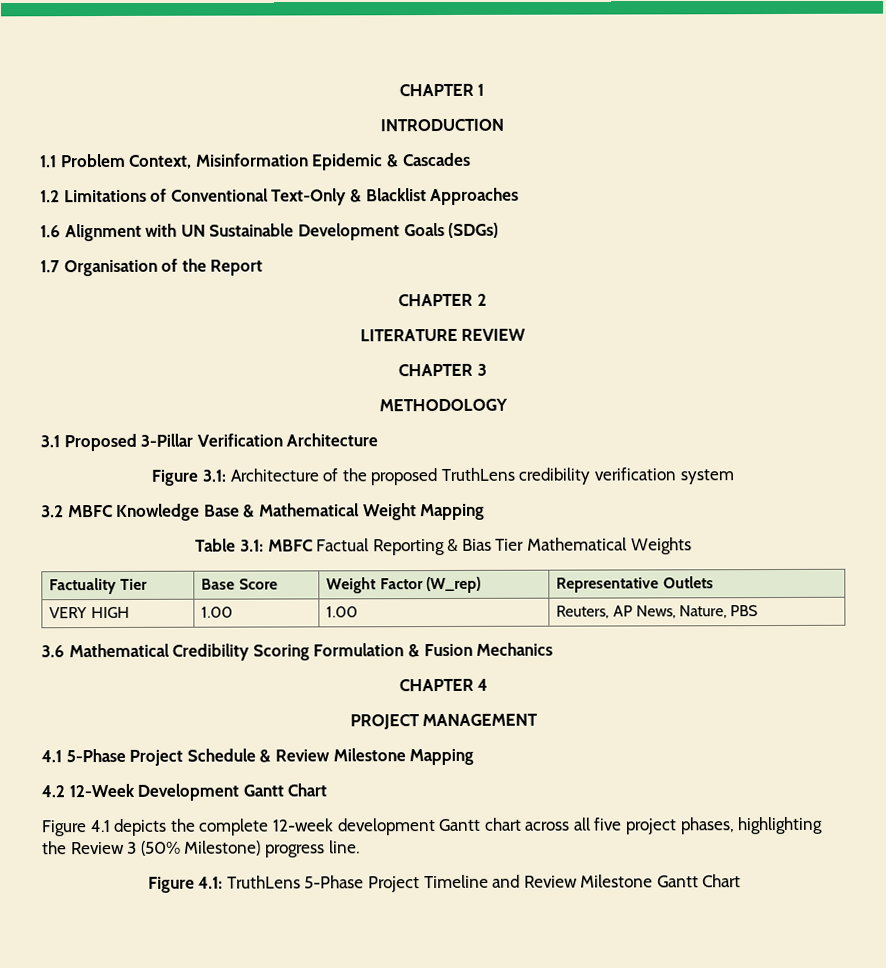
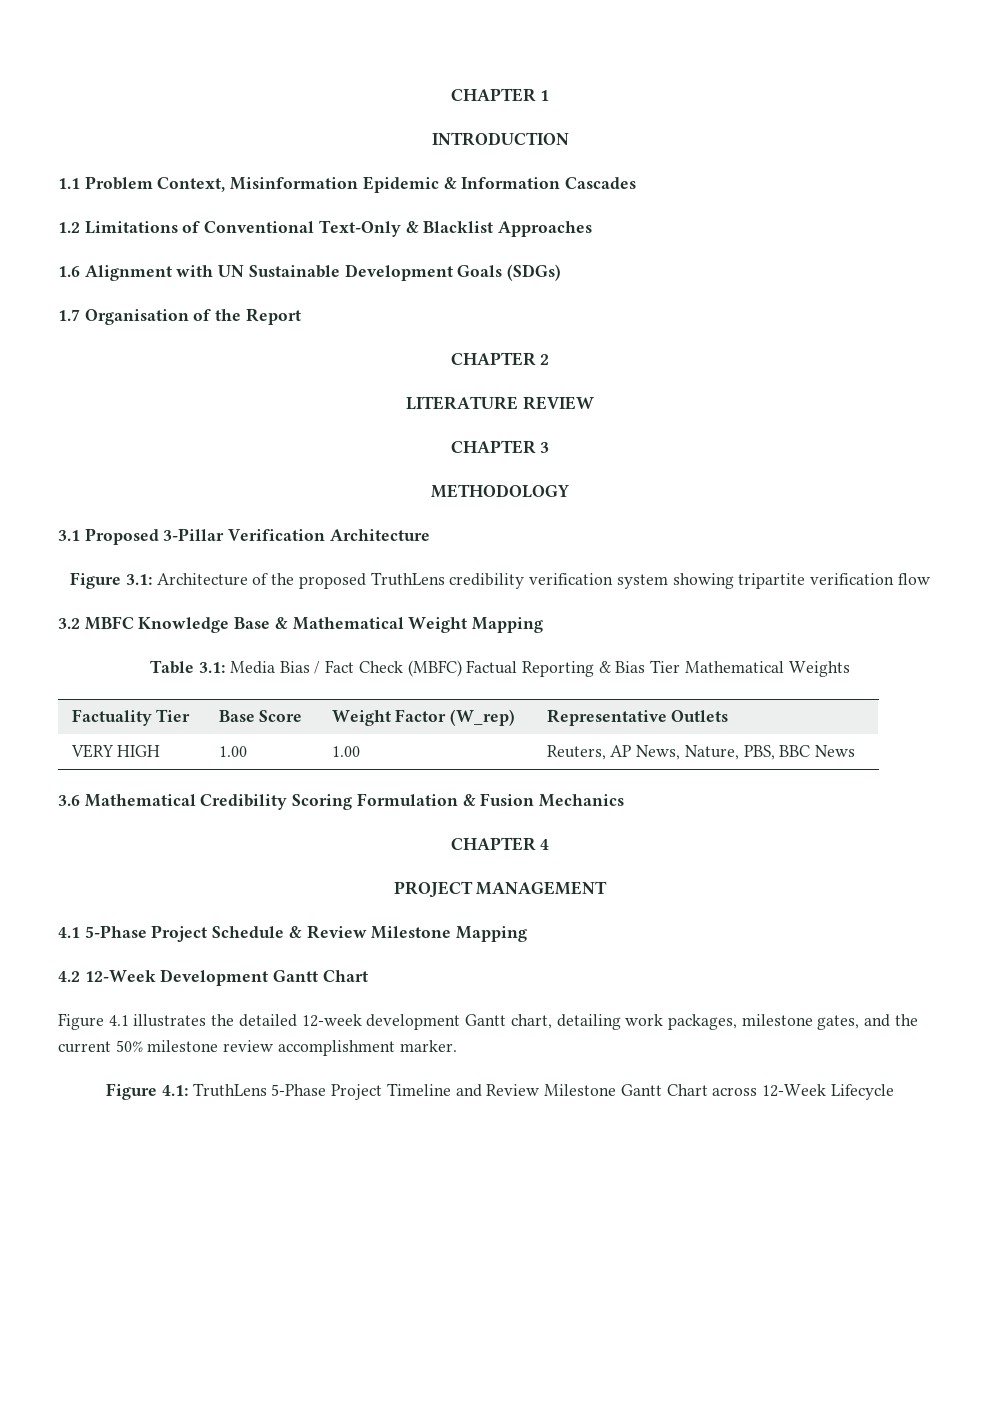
(399, 161) none -> [461,177,561,189] Information
(735, 477) none -> [672,573,930,589] showing tripartite verification flow
[267,539,313,552] MBFC -> [229,660,462,677] Media Bias / Fact Check (MBFC)
[730,605,759,617] PBS -> [743,745,856,760] PBS, BBC News
[113,816,824,836] [42,840,360,858] depicts the complete 12-week development Gantt chart across all five project phases, highlighting the Review 3 (50% Milestone) progress line. -> [133,1014,918,1030] [58,1040,457,1056] illustrates the detailed 12-week development Gantt chart, detailing work packages, milestone gates, and the current 50% milestone review accomplishment marker.
(742, 881) none -> [712,1084,894,1100] across 12-Week Lifecycle

